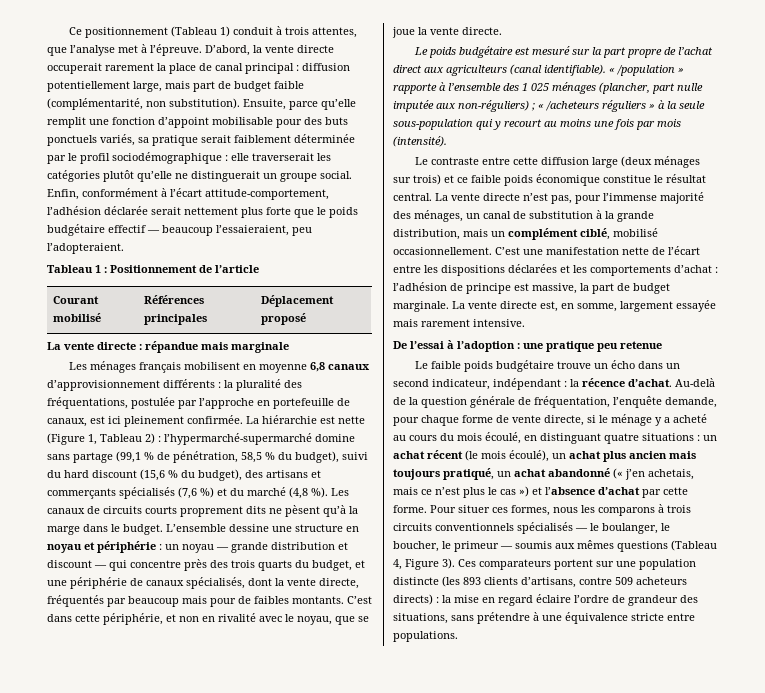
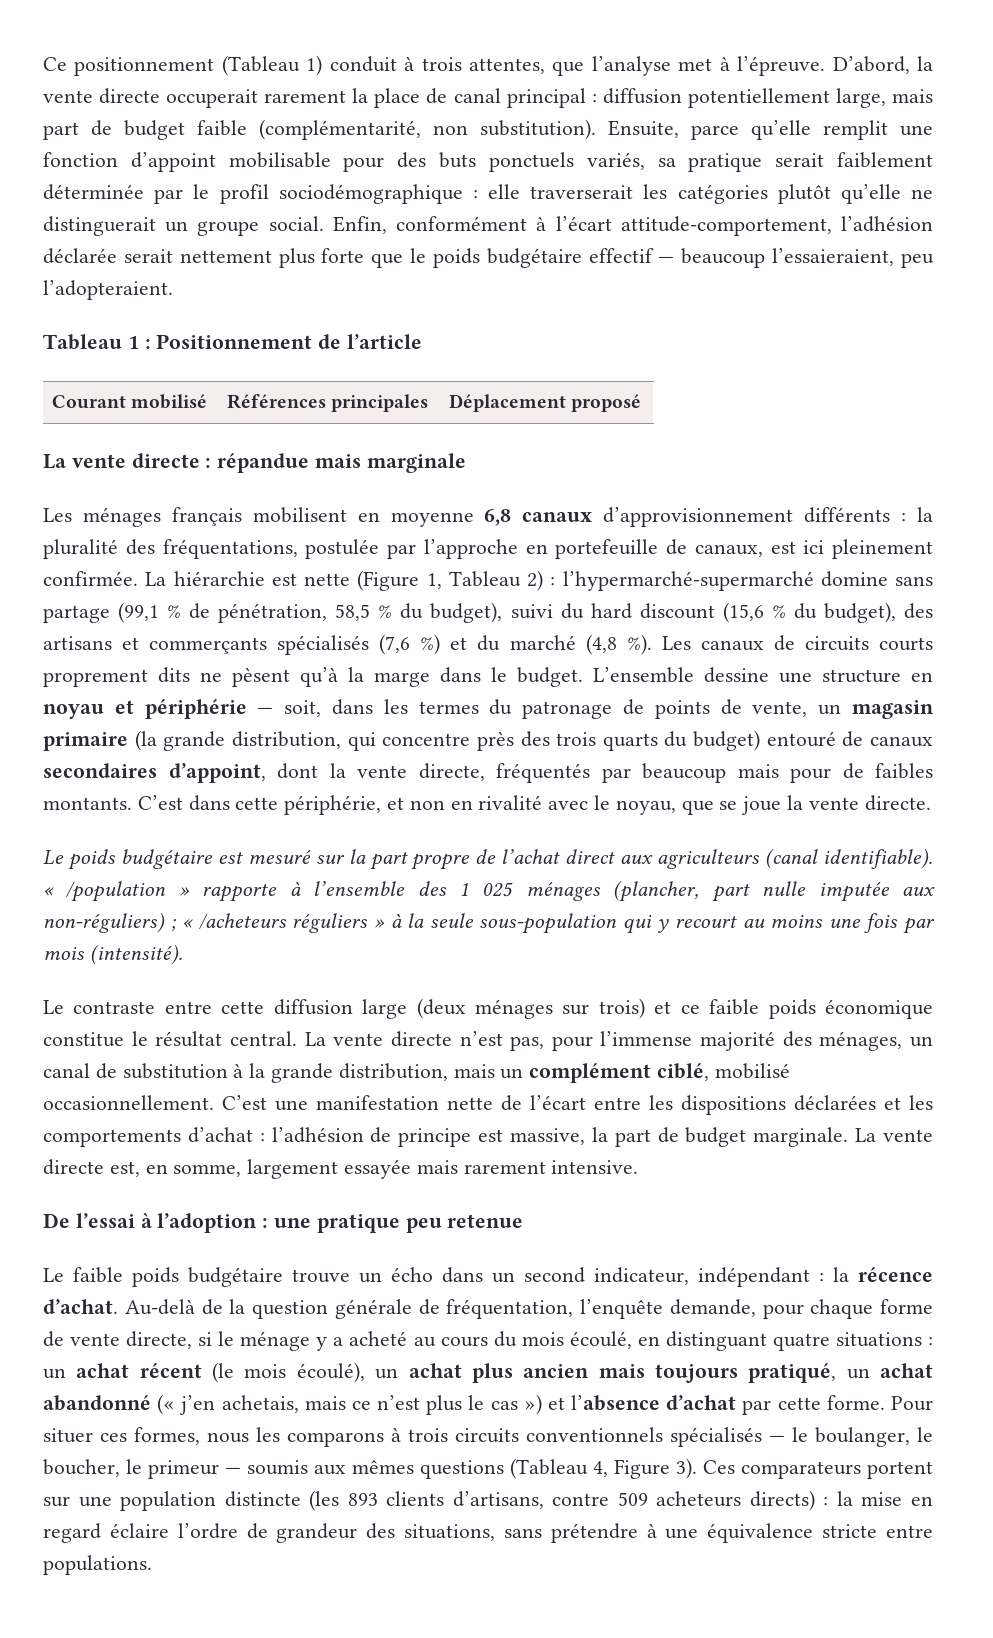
[159,542,348,553] [47,560,107,568] : un noyau — grande distribution et discount — -> [257,699,934,719] [43,730,341,751] — soit, dans les termes du patronage de points de vente, un magasin primaire (la grande distribution,
[312,560,365,571] [47,577,245,589] budget, et une périphérie de canaux spécialisés, -> [693,730,933,751] [43,763,266,783] budget) entouré de canaux secondaires d’appoint,

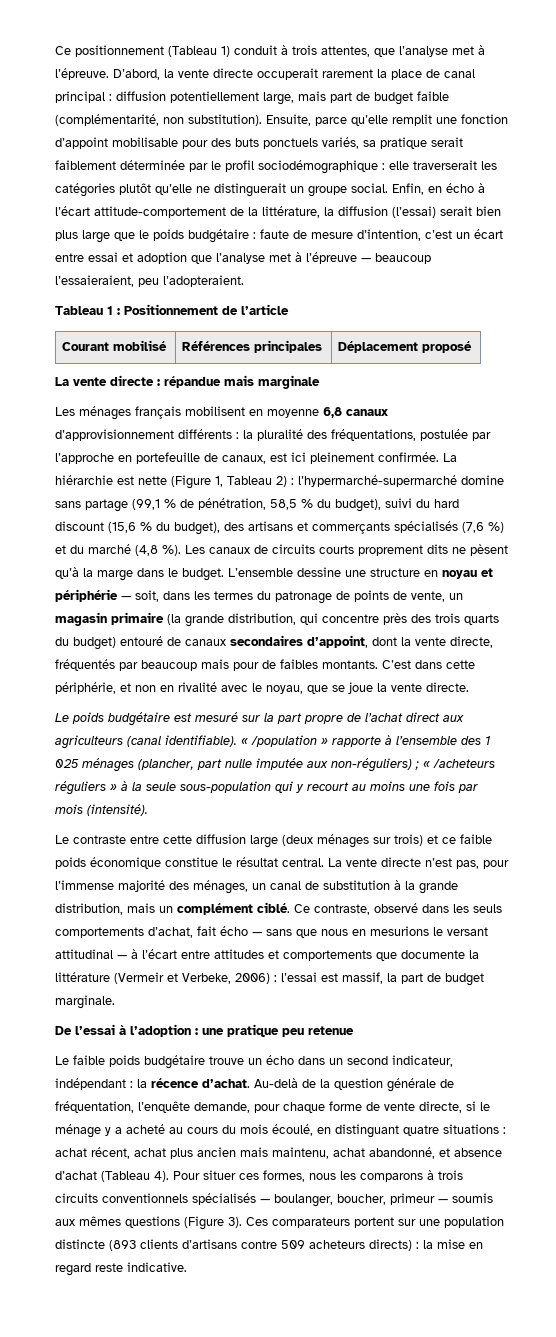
[396,216,933,236] [43,248,654,268] conformément à l’écart attitude-comportement, l’adhésion déclarée serait nettement plus forte que le poids budgétaire effectif -> [428,183,485,193] [55,206,501,218] [55,229,503,243] [55,252,357,264] en écho à l’écart attitude-comportement de la littérature, la diffusion (l’essai) serait bien plus large que le poids budgétaire : faute de mesure d’intention, c’est un écart entre essai et adoption que l’analyse met à l’épreuve
[657,1063,790,1081] [43,1095,933,1115] [43,1127,585,1147] ciblé, mobilisé occasionnellement. C’est une manifestation nette de l’écart entre les dispositions déclarées et les comportements d’achat : l’adhésion de principe est massive, -> [257,902,502,915] [55,926,488,938] [55,949,479,961] [55,972,383,984] ciblé. Ce contraste, observé dans les seuls comportements d’achat, fait écho — sans que nous en mesurions le versant attitudinal — à l’écart entre attitudes et comportements que documente la littérature (Vermeir et Verbeke, 2006) : l’essai est massif,
[855,1128,934,1142] [43,1159,639,1179] La vente directe est, en somme, largement essayée mais rarement intensive. -> (115, 1002) none
[43,1362,934,1383] [43,1394,885,1415] un achat récent (le mois écoulé), un achat plus ancien mais toujours pratiqué, un achat abandonné (« j’en achetais, mais ce n’est plus le cas ») et l’absence d’achat par cette forme. -> [55,1147,502,1159] [55,1171,169,1182] achat récent, achat plus ancien mais maintenu, achat abandonné, et absence d’achat (Tableau 4).
[792,1427,933,1447] [43,1459,142,1477] le boulanger, le boucher, le -> [274,1194,386,1207] boulanger, boucher,
[510,1458,670,1479] (Tableau 4, Figure -> [184,1216,224,1230] (Figure
[309,1490,544,1511] (les 893 clients d’artisans, -> [109,1239,237,1251] (893 clients d’artisans
[109,1523,933,1543] [43,1555,152,1575] éclaire l’ordre de grandeur des situations, sans prétendre à une équivalence stricte entre populations. -> [95,1262,187,1272] reste indicative.

